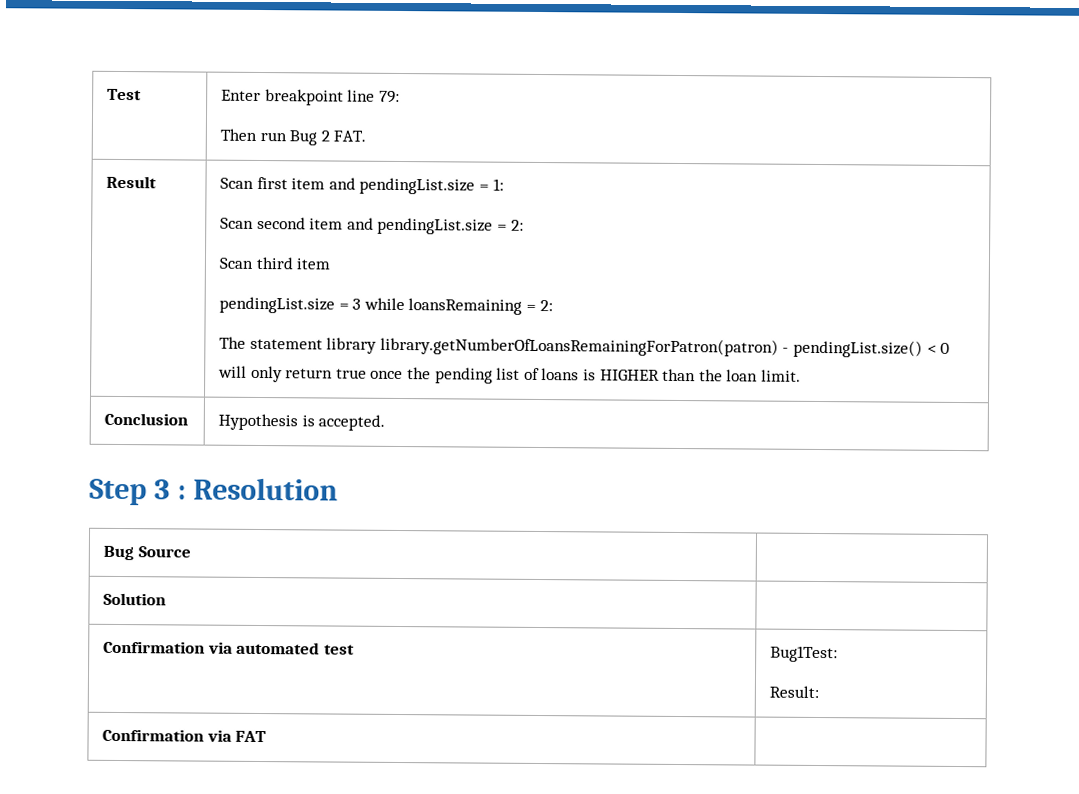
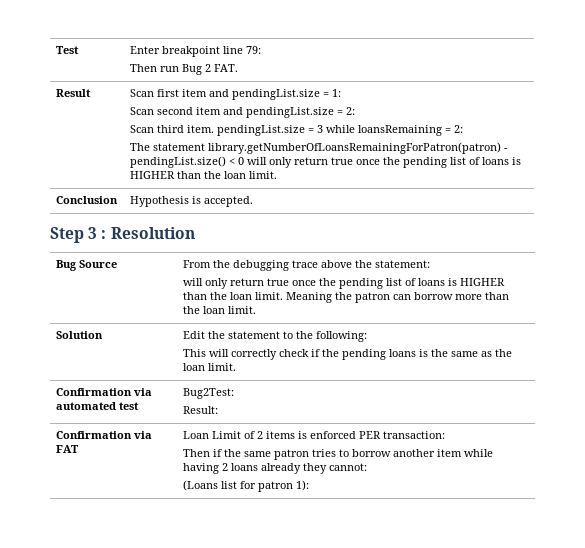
[296,258,331,270] item // -> [187,125,215,133] item.
[326,337,378,354] library -> (206, 147) none
[103,592,167,606] // Solution | -> [183,260,431,271] [183,278,506,289] [183,292,510,303] [183,306,257,314] [56,331,104,339] [183,331,368,342] [183,349,513,360] [183,363,237,371] From the debugging trace above the statement: // will only return true once the pending list of loans is HIGHER than the loan limit. Meaning the patron can borrow more than the loan limit. // Solution | Edit the statement to the following: // This will correctly check if the pending loans is the same as the loan limit.
[770,645,839,663] Bug1Test: -> [183,388,235,399] Bug2Test:
(267, 736) none -> [183,431,446,439] [183,449,494,460] [183,463,368,474] [183,480,310,492] Loan Limit of 2 items is enforced PER transaction: // Then if the same patron tries to borrow another item while having 2 loans already they cannot: // (Loans list for patron 1):

